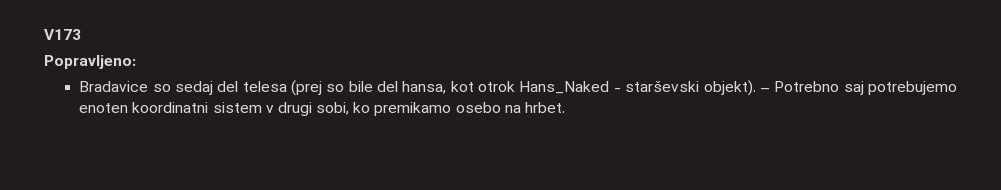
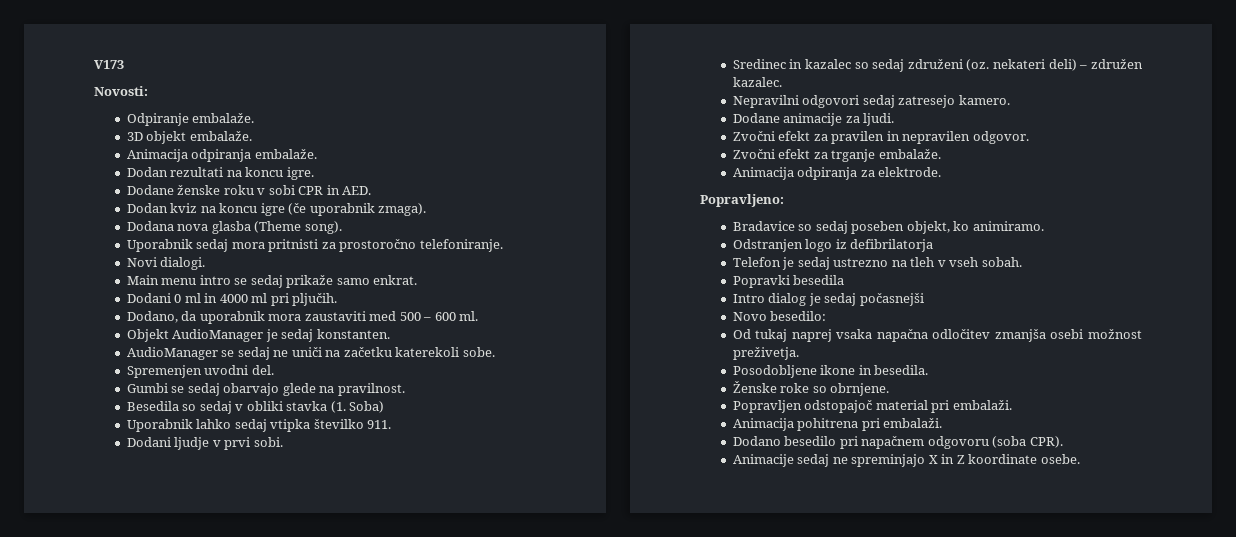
[44,55,136,69] [79,80,958,96] [79,102,566,116] Popravljeno: // Bradavice so sedaj del telesa (prej so bile del hansa, kot otrok Hans_Naked - starševski objekt). – Potrebno saj potrebujemo enoten koordinatni sistem v drugi sobi, ko premikamo osebo na hrbet. -> [94,86,148,96] [126,113,255,126] [126,131,252,144] [126,149,317,162] [126,167,314,180] [126,185,372,195] [126,203,427,216] [126,221,342,234] [126,239,503,252] [126,257,206,270] [126,275,418,288] [126,293,338,306] [126,311,479,324] [126,329,390,342] [126,347,495,360] [126,365,274,378] [126,383,405,396] [126,401,385,414] [126,419,392,432] [126,437,283,450] [732,59,1143,72] [732,77,782,87] [732,95,1010,108] [732,113,895,126] [732,131,1029,144] [732,149,941,162] [732,167,942,180] [700,194,784,207] [732,221,1044,234] [732,239,934,252] [732,257,1022,270] [732,275,845,288] [732,293,924,306] [732,311,827,321] [732,329,1142,342] [732,347,799,360] [732,365,929,378] [732,381,890,396] [732,400,1012,413] [732,418,943,431] [732,436,1063,449] [732,454,1080,467] Novosti: // Odpiranje embalaže. // 3D objekt embalaže. // Animacija odpiranja embalaže. // Dodan rezultati na koncu igre. // Dodane ženske roku v sobi CPR in AED. // Dodan kviz na koncu igre (če uporabnik zmaga). // Dodana nova glasba (Theme song). // Uporabnik sedaj mora pritnisti za prostoročno telefoniranje. // Novi dialogi. // Main menu intro se sedaj prikaže samo enkrat. // Dodani 0 ml in 4000 ml pri pljučih. // Dodano, da uporabnik mora zaustaviti med 500 – 600 ml. // Objekt AudioManager je sedaj konstanten. // AudioManager se sedaj ne uniči na začetku katerekoli sobe. // Spremenjen uvodni del. // Gumbi se sedaj obarvajo glede na pravilnost. // Besedila so sedaj v obliki stavka (1. Soba) // Uporabnik lahko sedaj vtipka številko 911. // Dodani ljudje v prvi sobi. // Sredinec in kazalec so sedaj združeni (oz. nekateri deli) – združen kazalec. // Nepravilni odgovori sedaj zatresejo kamero. // Dodane animacije za ljudi. // Zvočni efekt za pravilen in nepravilen odgovor. // Zvočni efekt za trganje embalaže. // Animacija odpiranja za elektrode. // Popravljeno: // Bradavice so sedaj poseben objekt, ko animiramo. // Odstranjen logo iz defibrilatorja // Telefon je sedaj ustrezno na tleh v vseh sobah. // Popravki besedila // Intro dialog je sedaj počasnejši // Novo besedilo: // Od tukaj naprej vsaka napačna odločitev zmanjša osebi možnost preživetja. // Posodobljene ikone in besedila. // Ženske roke so obrnjene. // Popravljen odstopajoč material pri embalaži. // Animacija pohitrena pri embalaži. // Dodano besedilo pri napačnem odgovoru (soba CPR). // Animacije sedaj ne spreminjajo X in Z koordinate osebe.

